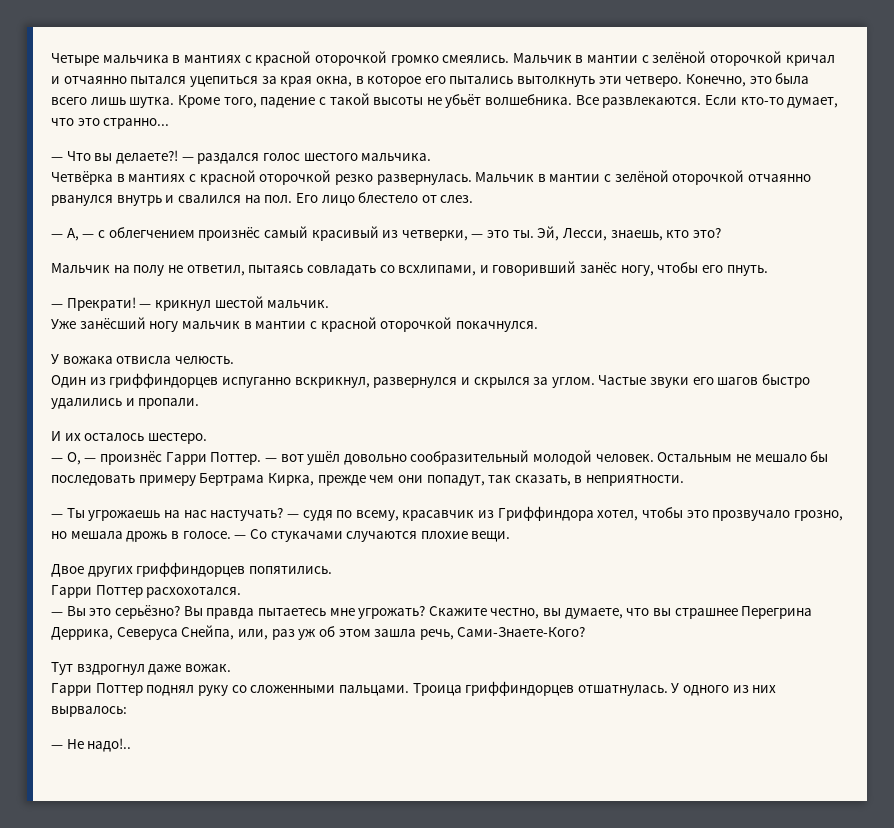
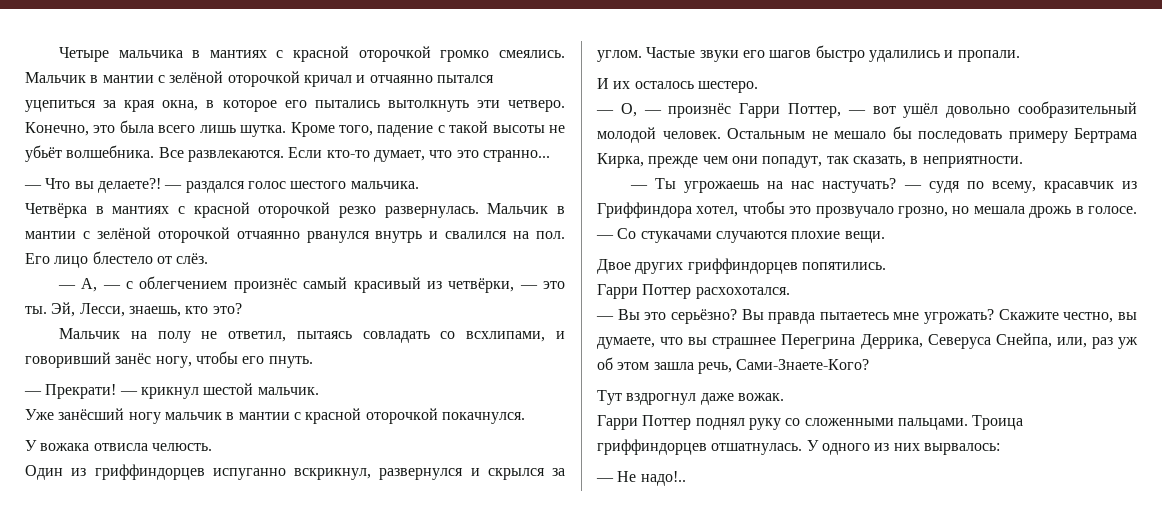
[440,195,474,203] слез. -> [176,253,209,264] слёз.
[401,230,468,241] четверки, -> [448,278,515,293] четвёрки,
[210,452,262,465] Поттер. -> [788,103,841,118] Поттер,

